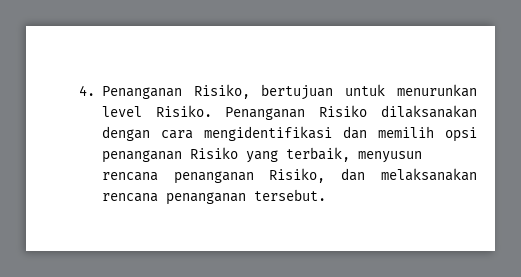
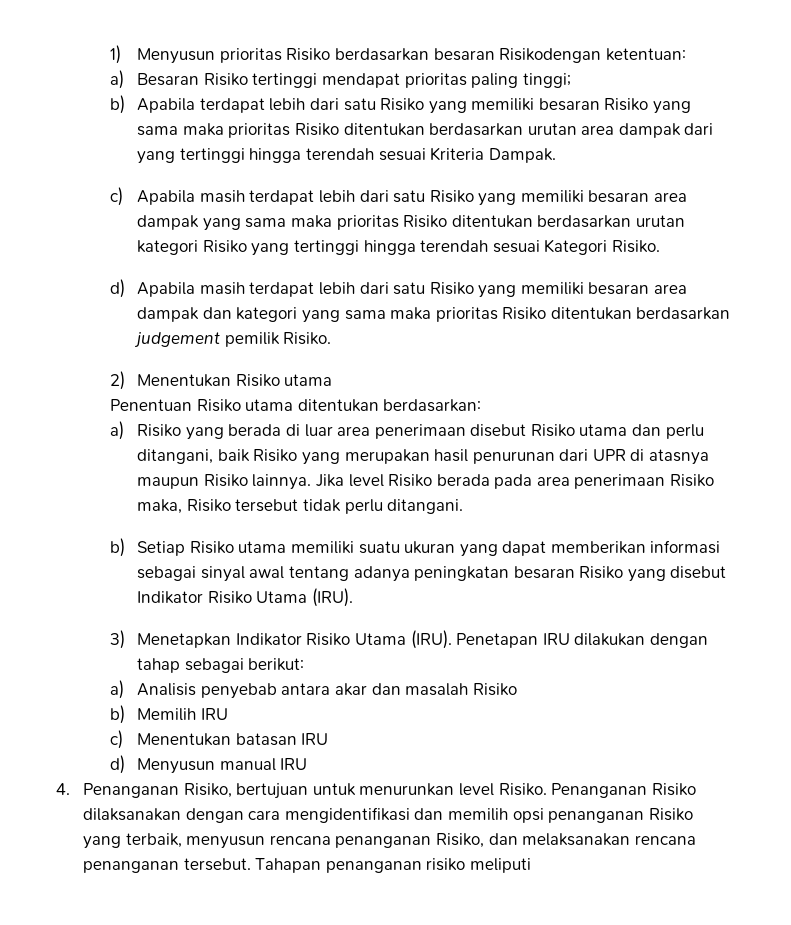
(79, 90) none -> [110,45,686,64] [110,70,571,89] [110,95,692,114] [137,123,714,138] [137,147,556,164] [110,187,688,206] [137,215,685,231] [137,239,660,256] [110,279,688,298] [137,307,731,323] [134,332,332,348] [110,371,333,390] [110,399,482,412] [110,421,704,440] [137,449,710,465] [137,474,715,490] [137,499,464,514] [110,538,721,557] [137,566,727,582] [137,588,353,607] [110,630,708,649] [137,658,305,673] [110,680,517,699] [110,705,228,724] [110,730,329,749] [110,755,308,774] 1) Menyusun prioritas Risiko berdasarkan besaran Risikodengan ketentuan: // a) Besaran Risiko tertinggi mendapat prioritas paling tinggi; // b) Apabila terdapat lebih dari satu Risiko yang memiliki besaran Risiko yang sama maka prioritas Risiko ditentukan berdasarkan urutan area dampak dari yang tertinggi hingga terendah sesuai Kriteria Dampak. // c) Apabila masih terdapat lebih dari satu Risiko yang memiliki besaran area dampak yang sama maka prioritas Risiko ditentukan berdasarkan urutan kategori Risiko yang tertinggi hingga terendah sesuai Kategori Risiko. // d) Apabila masih terdapat lebih dari satu Risiko yang memiliki besaran area dampak dan kategori yang sama maka prioritas Risiko ditentukan berdasarkan judgement pemilik Risiko. // 2) Menentukan Risiko utama // Penentuan Risiko utama ditentukan berdasarkan: // a) Risiko yang berada di luar area penerimaan disebut Risiko utama dan perlu ditangani, baik Risiko yang merupakan hasil penurunan dari UPR di atasnya maupun Risiko lainnya. Jika level Risiko berada pada area penerimaan Risiko maka, Risiko tersebut tidak perlu ditangani. // b) Setiap Risiko utama memiliki suatu ukuran yang dapat memberikan informasi sebagai sinyal awal tentang adanya peningkatan besaran Risiko yang disebut Indikator Risiko Utama (IRU). // 3) Menetapkan Indikator Risiko Utama (IRU). Penetapan IRU dilakukan dengan tahap sebagai berikut: // a) Analisis penyebab antara akar dan masalah Risiko // b) Memilih IRU // c) Menentukan batasan IRU // d) Menyusun manual IRU //
(326, 195) none -> [255,858,532,873] Tahapan penanganan risiko meliputi

